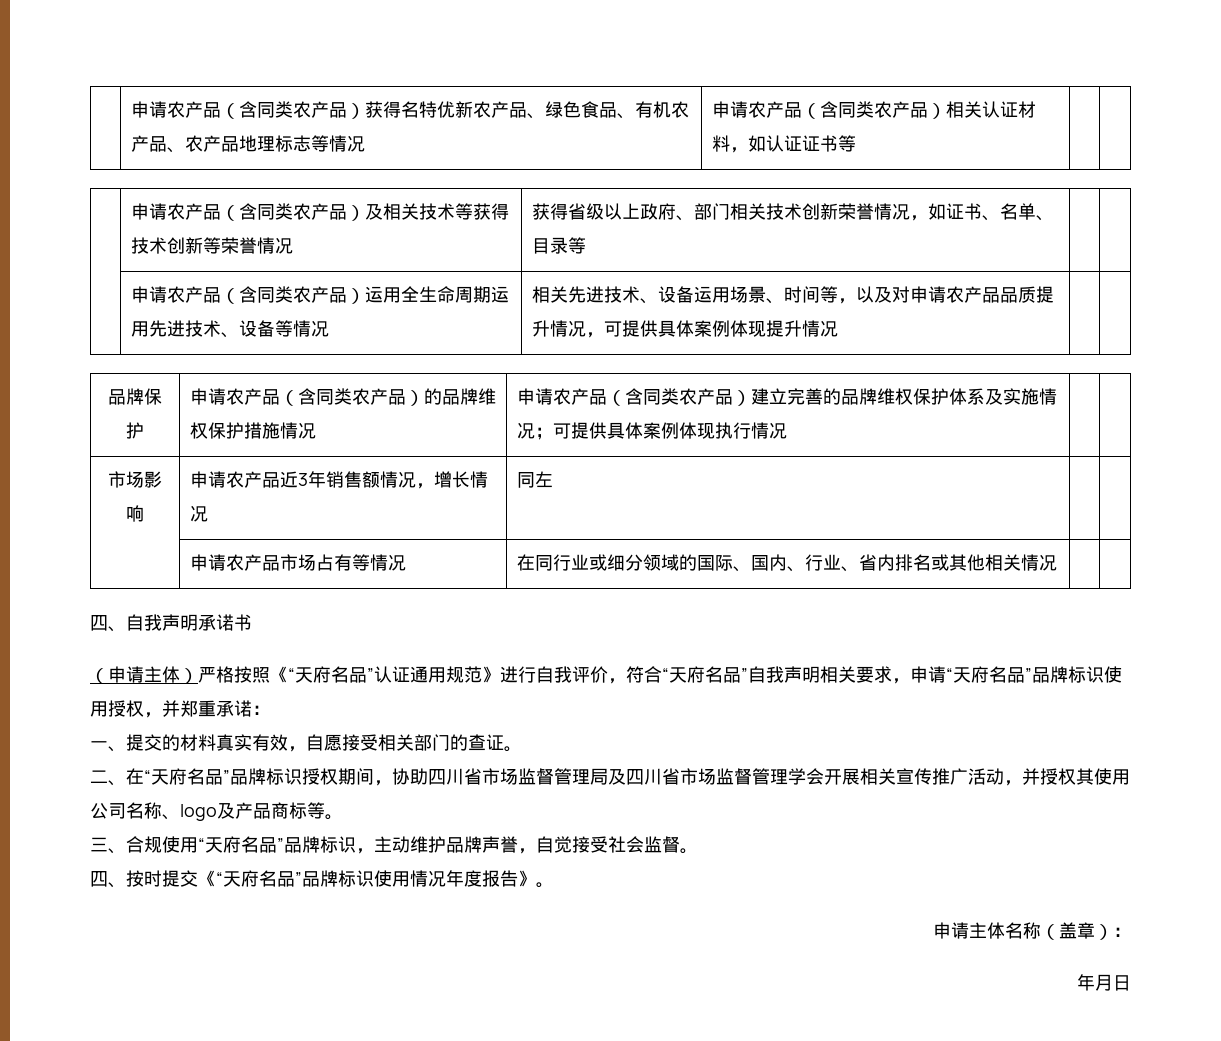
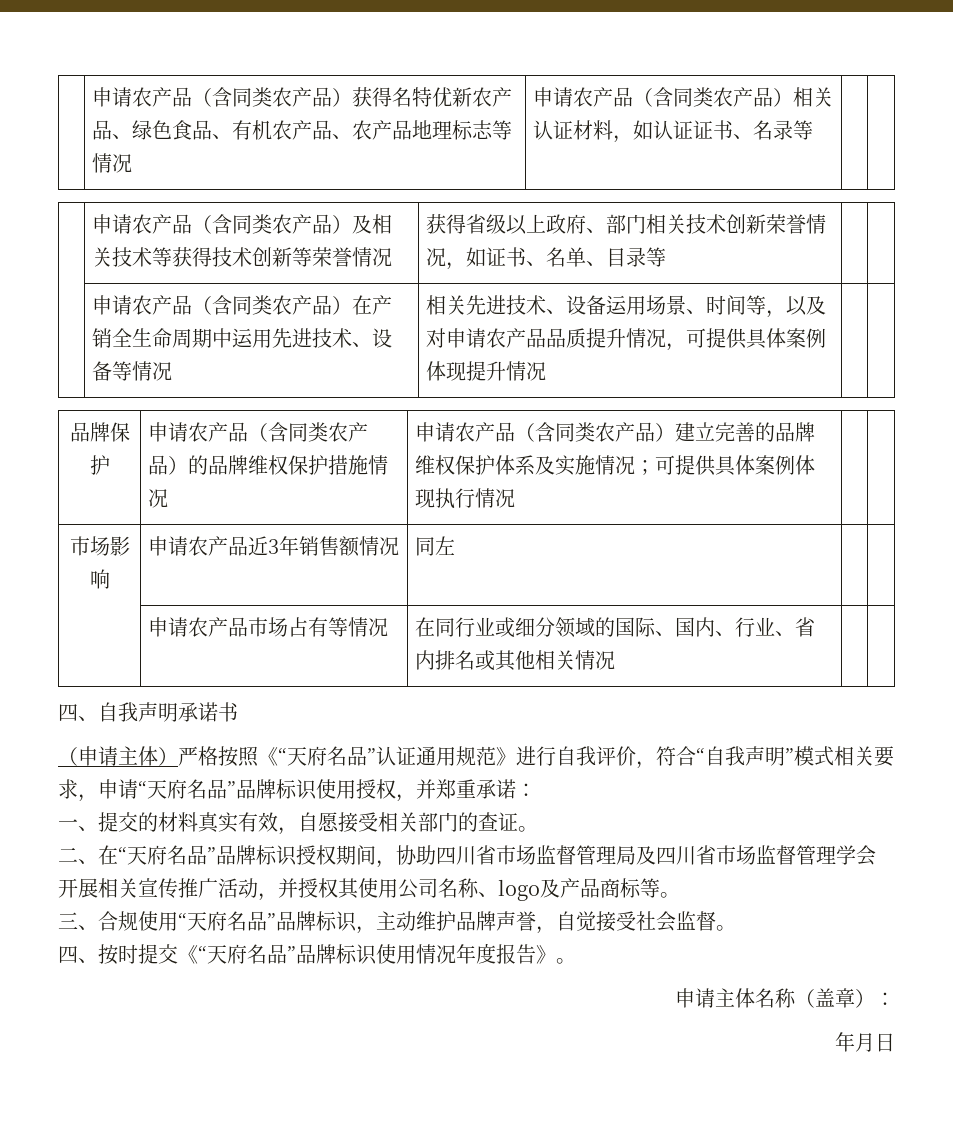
(838, 143) none -> [733,120,794,140] 、名录
[364,286,401,303] 运用 -> [352,295,393,315] [92,328,113,348] 在产销
(491, 294) none -> [212,328,233,348] 中
[415,471,488,489] [189,505,208,522] ，增长情况 -> (400, 546) none
[669,666,820,683] 天府名品”自我声明 -> [705,746,834,766] 自我声明”模式

